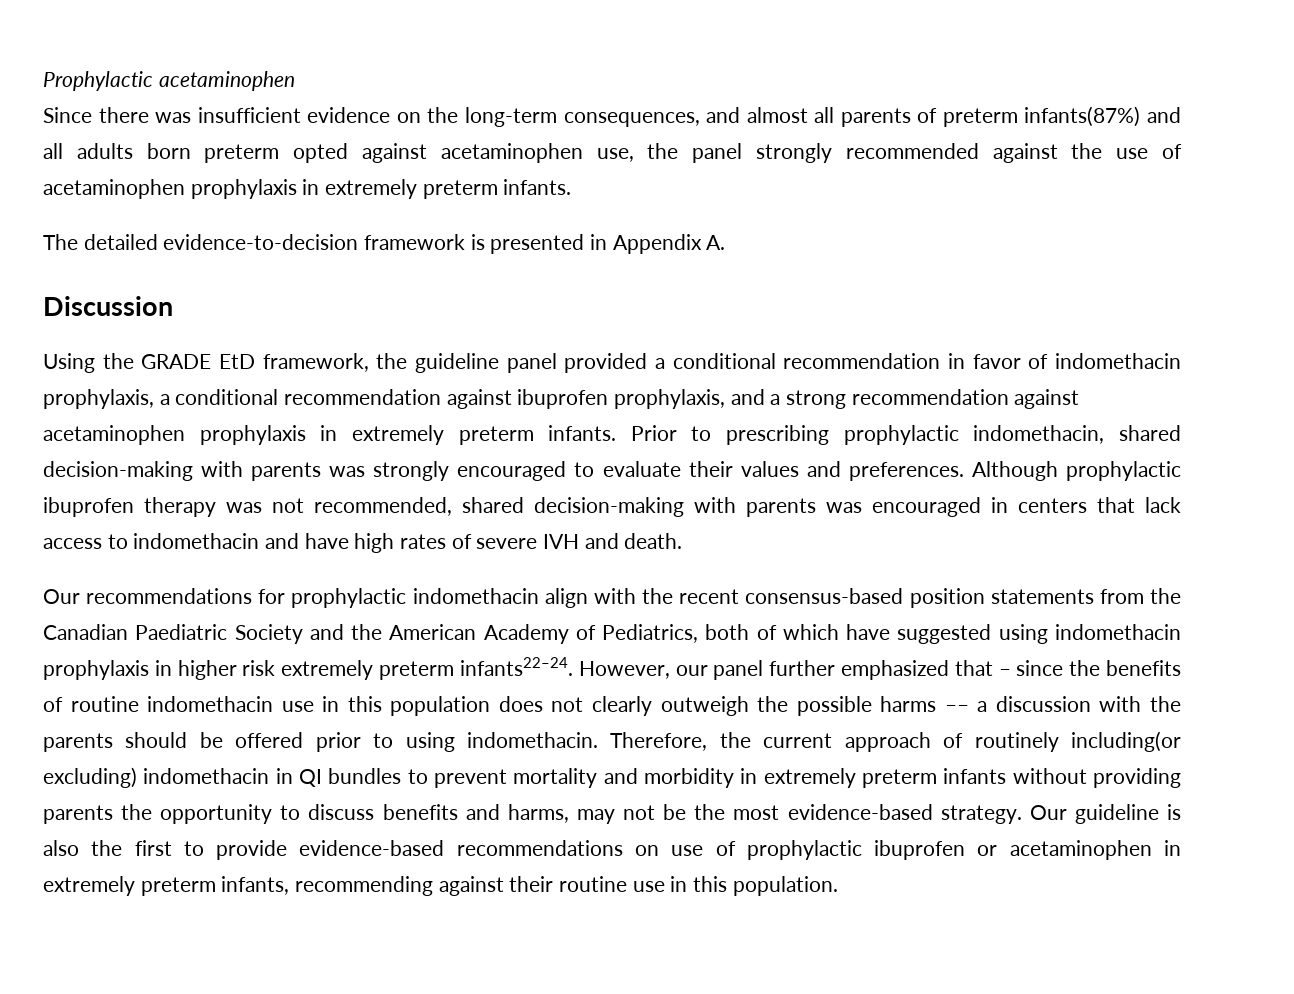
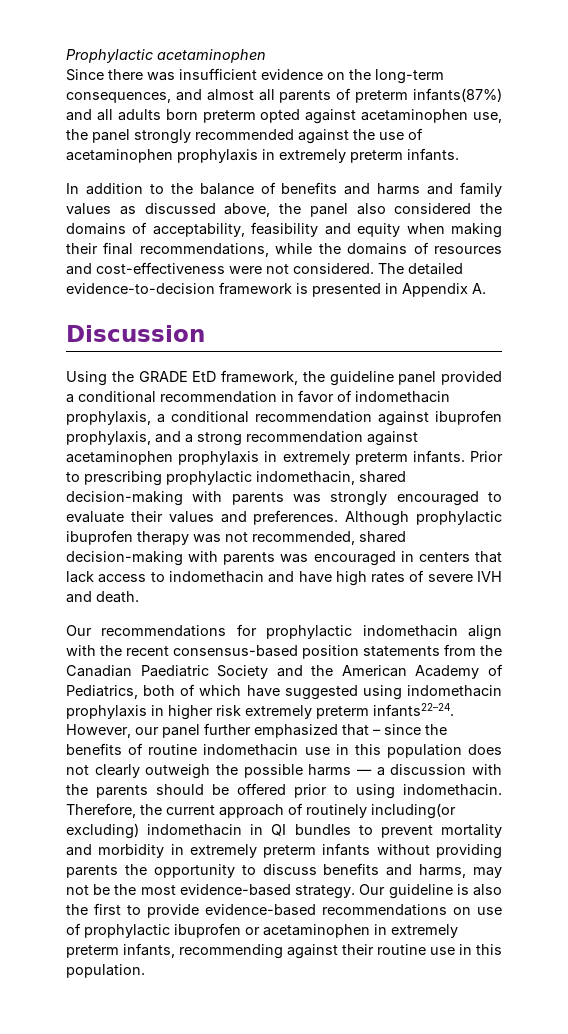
(572, 187) none -> [66,182,502,197] [66,203,502,217] [66,222,503,238] [66,242,502,257] [66,262,374,275] In addition to the balance of benefits and harms and family values as discussed above, the panel also considered the domains of acceptability, feasibility and equity when making their final recommendations, while the domains of resources and cost-effectiveness were not considered.

